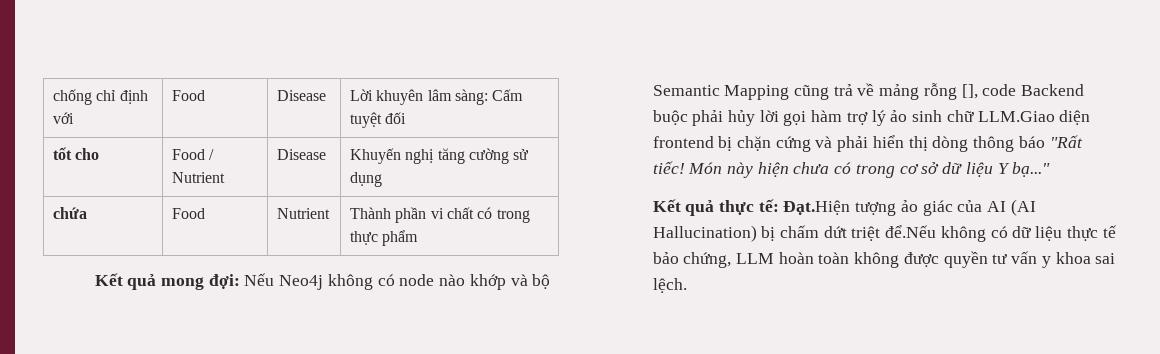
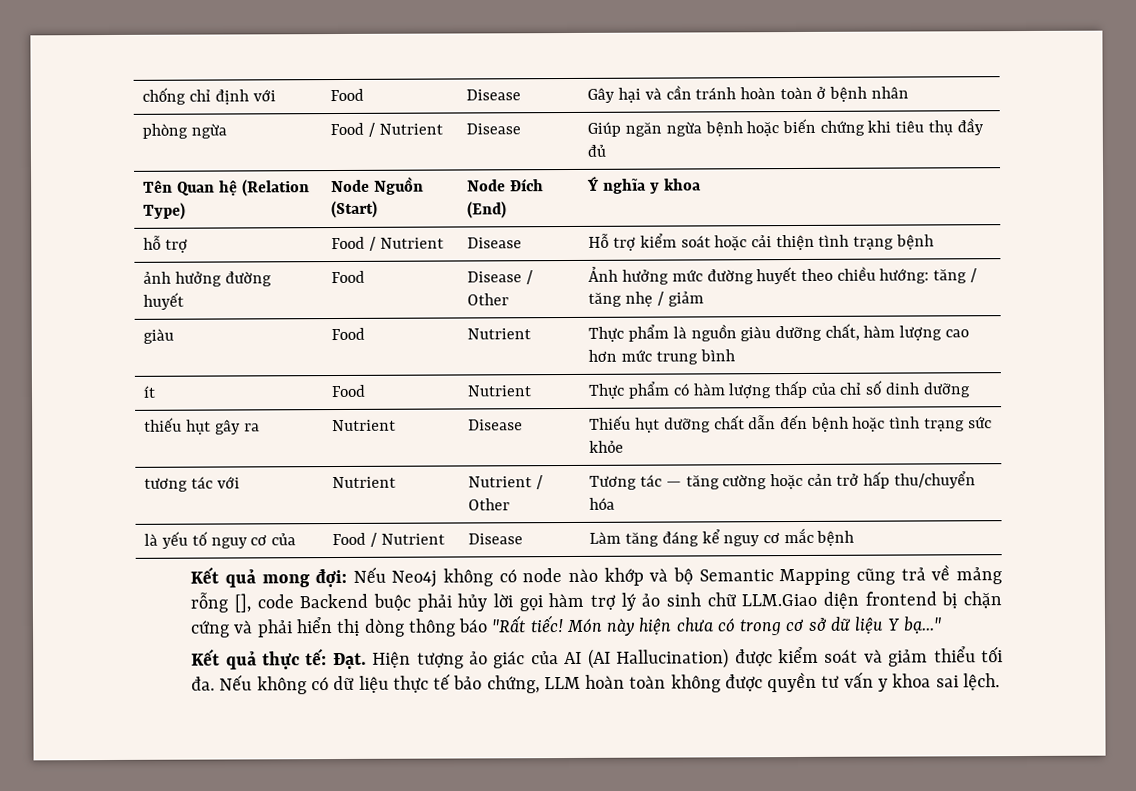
[349,89,524,105] [349,112,407,128] [52,147,100,160] [171,149,215,160] [171,172,225,183] [276,149,326,160] [349,148,530,164] [349,172,382,187] [52,207,87,219] [171,208,205,219] [276,208,330,219] [349,207,530,223] [349,230,419,246] Lời khuyên lâm sàng: Cấm tuyệt đối // tốt cho | Food / Nutrient | Disease | Khuyến nghị tăng cường sử dụng // chứa | Food | Nutrient | Thành phần vi chất có trong thực phẩm -> [587,85,909,103] [142,123,228,139] [330,122,443,137] [466,123,522,135] [587,118,984,137] [587,144,607,157] [143,179,310,197] [143,202,187,220] [331,176,425,195] [331,200,379,219] [467,178,545,192] [467,201,508,219] [587,175,701,194] [143,235,189,253] [331,236,444,251] [467,237,523,249] [588,233,934,251] [143,271,272,287] [143,292,185,310] [331,270,366,284] [467,270,534,285] [467,293,510,306] [588,266,977,285] [588,291,704,307] [143,328,175,344] [331,327,366,341] [467,328,532,340] [588,323,969,342] [588,349,735,365] [143,385,157,398] [331,384,367,398] [467,385,533,397] [588,380,971,399] [144,417,260,435] [332,419,397,432] [468,419,524,431] [589,414,992,433] [589,440,625,453] [144,476,240,492] [332,476,397,489] [468,475,544,490] [468,498,511,511] [589,471,976,490] [589,497,616,510] [144,531,296,549] [332,532,445,547] [468,533,524,545] [589,527,855,547] Gây hại và cần tránh hoàn toàn ở bệnh nhân // phòng ngừa | Food / Nutrient | Disease | Giúp ngăn ngừa bệnh hoặc biến chứng khi tiêu thụ đầy đủ // Tên Quan hệ (Relation Type) | Node Nguồn (Start) | Node Đích (End) | Ý nghĩa y khoa // hỗ trợ | Food / Nutrient | Disease | Hỗ trợ kiểm soát hoặc cải thiện tình trạng bệnh // ảnh hưởng đường huyết | Food | Disease / Other | Ảnh hưởng mức đường huyết theo chiều hướng: tăng / tăng nhẹ / giảm // giàu | Food | Nutrient | Thực phẩm là nguồn giàu dưỡng chất, hàm lượng cao hơn mức trung bình // ít | Food | Nutrient | Thực phẩm có hàm lượng thấp của chỉ số dinh dưỡng // thiếu hụt gây ra | Nutrient | Disease | Thiếu hụt dưỡng chất dẫn đến bệnh hoặc tình trạng sức khỏe // tương tác với | Nutrient | Nutrient / Other | Tương tác — tăng cường hoặc cản trở hấp thu/chuyển hóa // là yếu tố nguy cơ của | Food / Nutrient | Disease | Làm tăng đáng kể nguy cơ mắc bệnh
[783,200,851,215] Đạt.Hiện -> [332,651,412,670] Đạt. Hiện
[761,225,937,241] bị chấm dứt triệt để.Nếu -> [734,646,1003,667] [191,674,253,691] được kiểm soát và giảm thiểu tối đa. Nếu

